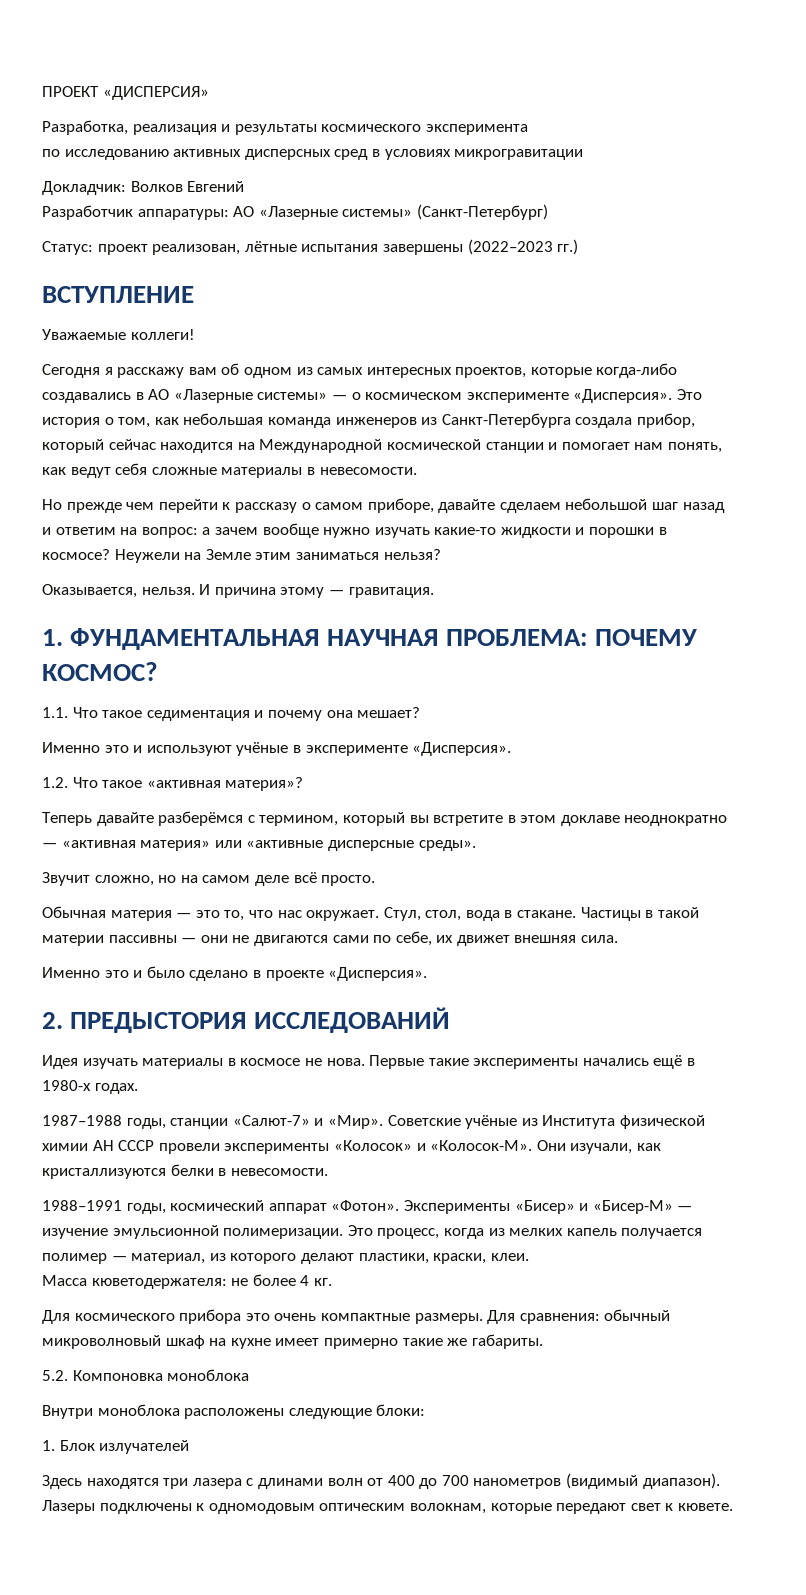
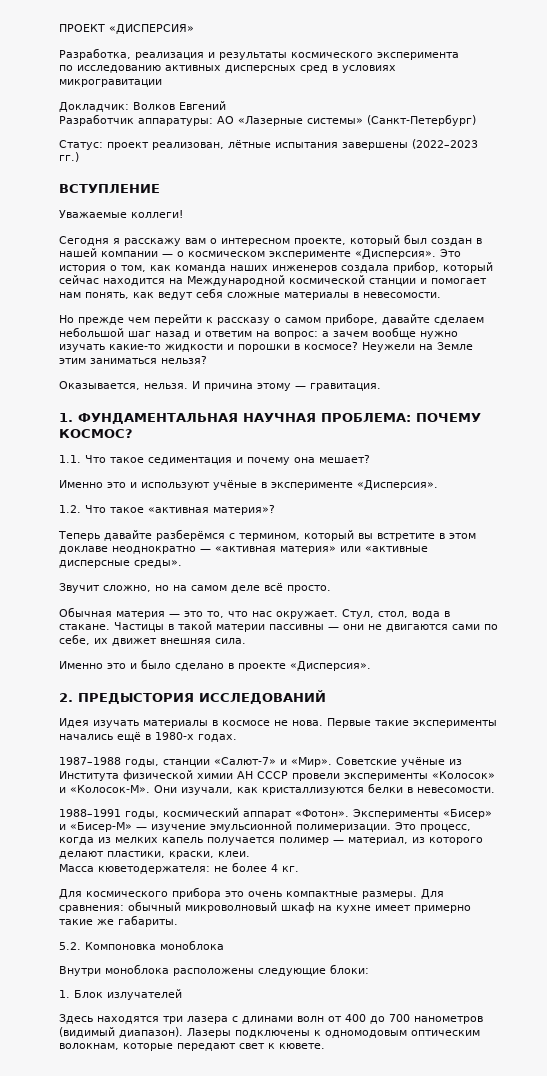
[221,363,678,378] [42,389,328,403] об одном из самых интересных проектов, которые когда-либо создавались в АО «Лазерные системы» -> [210,234,482,246] [59,248,158,257] о интересном проекте, который был создан в нашей компании
[183,413,571,428] небольшая команда инженеров из Санкт-Петербурга -> [175,265,337,273] команда наших инженеров

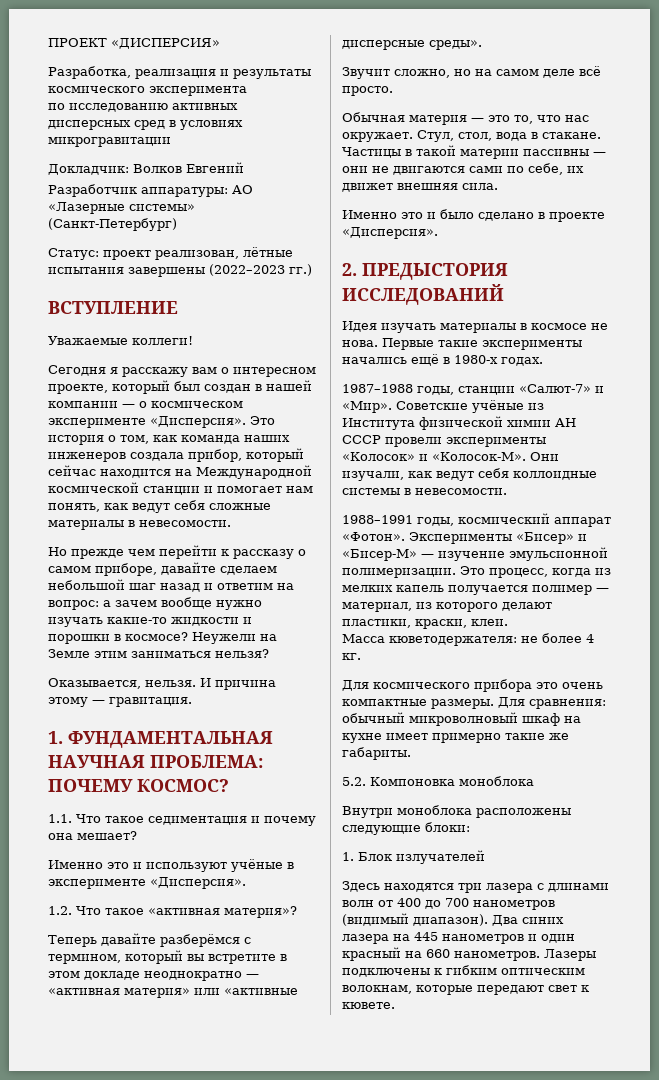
[59,546,108,554] доклаве -> [84,971,140,980] докладе
[262,783,403,795] кристаллизуются белки -> [436,468,597,481] [342,488,400,495] ведут себя коллоидные системы
(183, 1032) none -> [492,915,564,926] [342,932,575,944] [342,947,540,961] Два синих лазера на 445 нанометров и один красный на 660 нанометров.
[325,1030,407,1038] одномодовым -> [446,965,497,975] гибким

